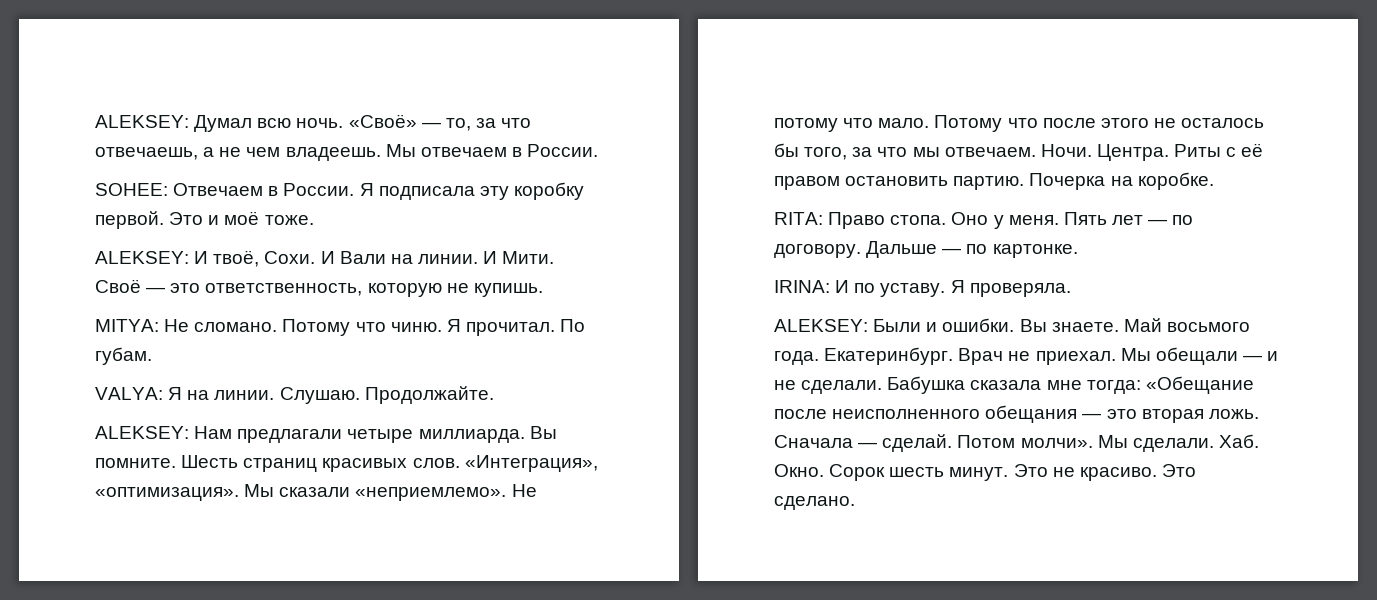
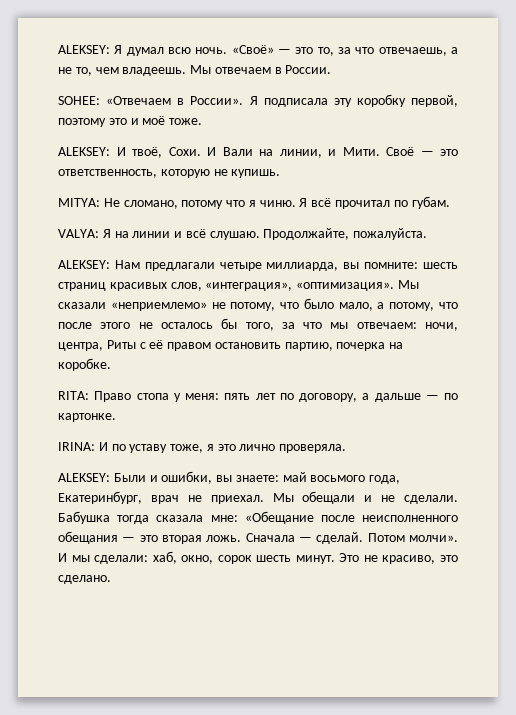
[95,115,253,132] ALEKSEY: Думал -> [58,45,164,56] ALEKSEY: Я думал
(441, 125) none -> [295,47,314,54] это
(242, 152) none -> [75,67,92,76] то,
[173,183,355,196] Отвечаем в России. -> [106,96,244,105] «Отвечаем в России».
[95,211,204,229] первой. Это -> [411,95,458,107] [58,118,127,127] первой, поэтому это
[417,251,498,264] линии. И -> [279,149,336,158] линии, и
[194,319,586,336] [95,347,152,365] [95,386,494,404] [95,426,557,443] [95,455,598,472] [95,484,537,501] [774,115,1003,132] сломано. Потому что чиню. Я прочитал. По губам. // VALYA: Я на линии. Слушаю. Продолжайте. // ALEKSEY: Нам предлагали четыре миллиарда. Вы помните. Шесть страниц красивых слов. «Интеграция», «оптимизация». Мы сказали «неприемлемо». Не потому что мало. Потому -> [123,196,450,209] [58,228,428,240] [58,260,458,271] [58,280,419,291] [58,298,435,311] сломано, потому что я чиню. Я всё прочитал по губам. // VALYA: Я на линии и всё слушаю. Продолжайте, пожалуйста. // ALEKSEY: Нам предлагали четыре миллиарда, вы помните: шесть страниц красивых слов, «интеграция», «оптимизация». Мы сказали «неприемлемо» не потому, что было мало, а потому,
[944,144,1169,161] отвечаем. Ночи. Центра. -> [356,322,459,331] [58,342,103,351] отвечаем: ночи, центра,
[953,173,1106,190] партию. Почерка -> [284,342,386,351] партию, почерка
[890,212,1194,229] [774,241,938,258] стопа. Оно у меня. Пять лет — по договору. Дальше -> [136,393,421,402] стопа у меня: пять лет по договору, а дальше
[880,280,965,297] уставу. Я -> [129,444,276,453] уставу тоже, я это лично
[942,318,1250,332] [774,347,1004,365] ошибки. Вы знаете. Май восьмого года. Екатеринбург. Врач -> [161,471,401,484] [58,491,179,504] ошибки, вы знаете: май восьмого года, Екатеринбург, врач
[1242,355,1262,361] — -> (356, 497) none
[970,380,1141,394] сказала мне тогда: -> [117,515,238,524] тогда сказала мне:
[1097,434,1259,452] [774,464,886,481] Мы сделали. Хаб. Окно. Сорок -> [58,551,252,564] И мы сделали: хаб, окно, сорок
[1079,464,1196,481] красиво. Это -> [382,555,458,564] красиво, это

